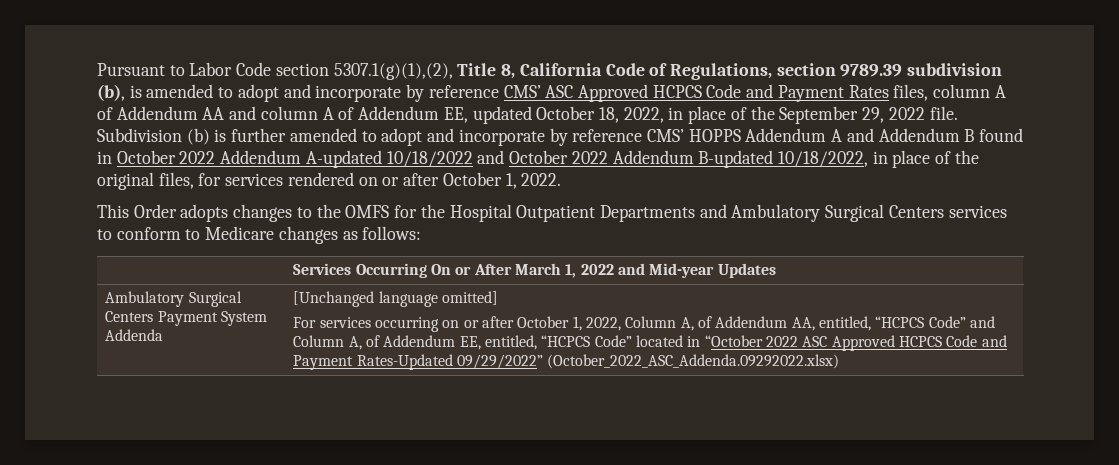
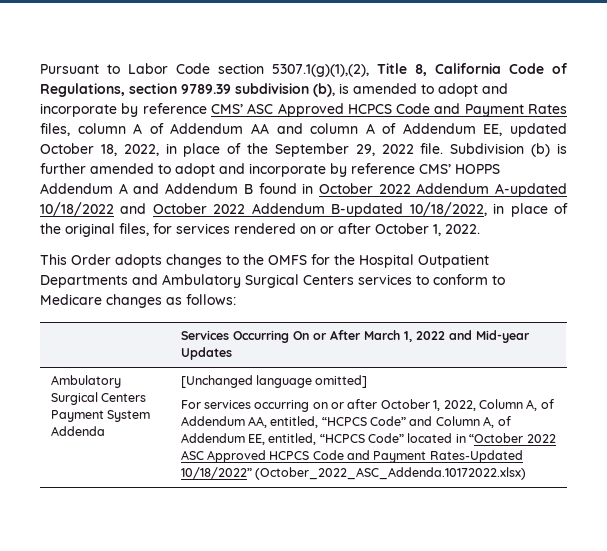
[457,354,840,369] 09/29/2022” (October_2022_ASC_Addenda.09292022.xlsx) -> [180,467,526,480] 10/18/2022” (October_2022_ASC_Addenda.10172022.xlsx)

